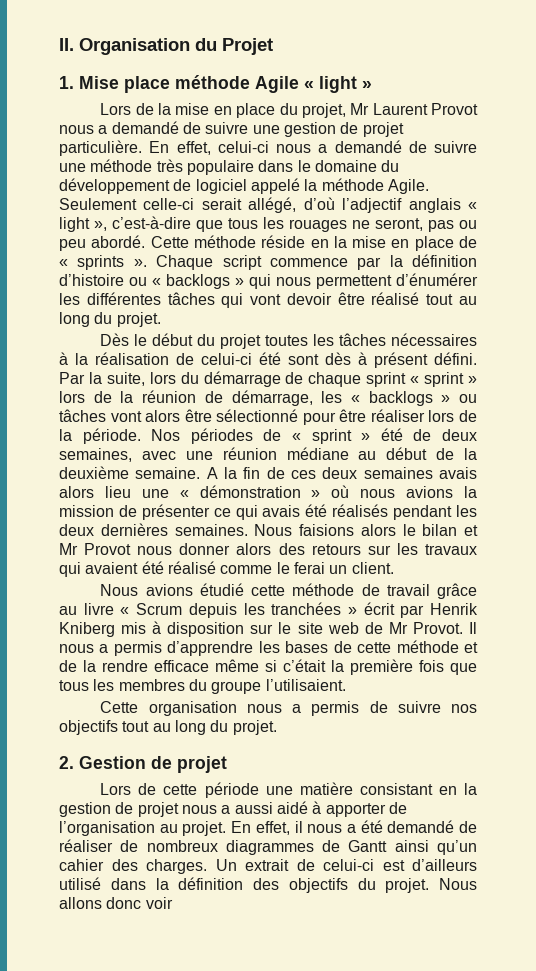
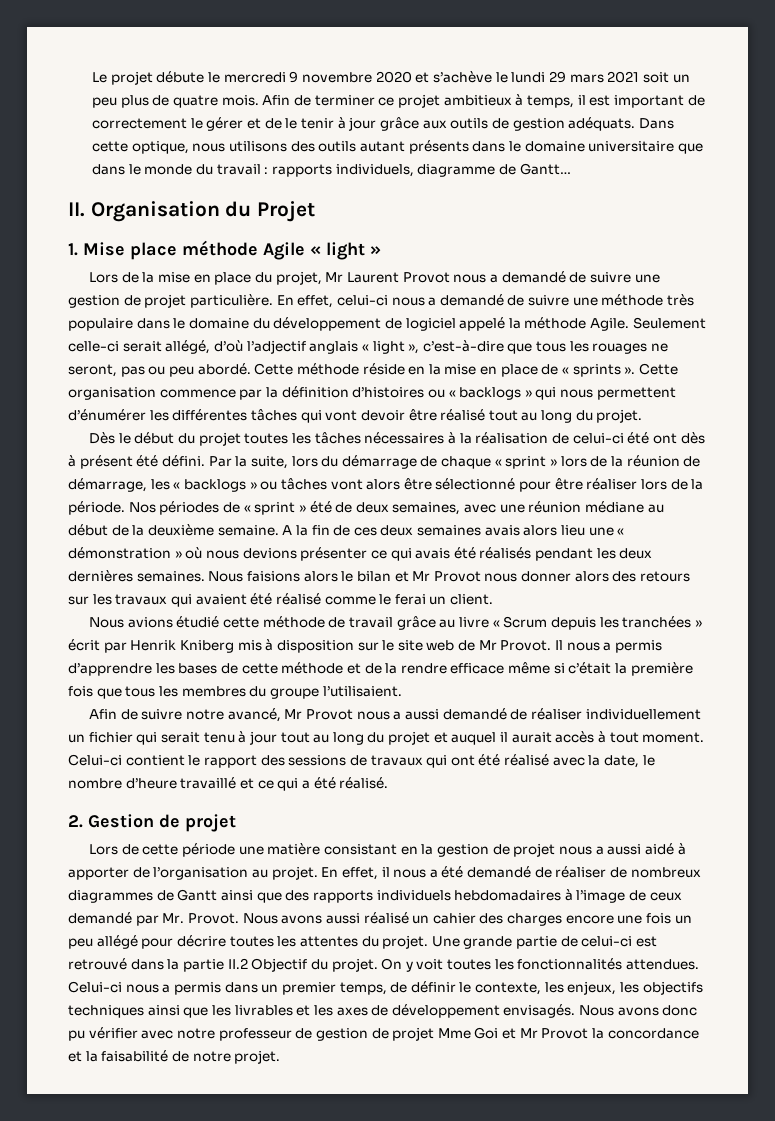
(59, 44) none -> [92,71,690,85] [92,94,705,108] [92,117,674,131] [92,140,703,154] [92,163,571,177] Le projet débute le mercredi 9 novembre 2020 et s’achève le lundi 29 mars 2021 soit un peu plus de quatre mois. Afin de terminer ce projet ambitieux à temps, il est important de correctement le gérer et de le tenir à jour grâce aux outils de gestion adéquats. Dans cette optique, nous utilisons des outils autant présents dans le domaine universitaire que dans le monde du travail : rapports individuels, diagramme de Gantt… //
[156,255,262,270] Chaque script -> [638,363,678,375] [68,387,156,400] Cette organisation
[59,274,124,286] d’histoire -> [352,387,425,398] d’histoires
[288,354,319,365] sont -> [652,433,677,444] ont
(428, 360) none -> [136,455,159,467] été
[366,372,407,387] sprint -> (492, 462) none
[406,486,478,498] [59,505,137,517] avions la mission de -> [242,548,297,559] devions
[100,701,478,716] [59,720,277,735] Cette organisation nous a permis de suivre nos objectifs tout au long du projet. -> [89,708,701,722] [68,731,705,745] [68,754,655,768] [68,777,389,791] Afin de suivre notre avancé, Mr Provot nous a aussi demandé de réaliser individuellement un fichier qui serait tenu à jour tout au long du projet et auquel il aurait accès à tout moment. Celui-ci contient le rapport des sessions de travaux qui ont été réalisé avec la date, le nombre d’heure travaillé et ce qui a été réalisé.
[436,840,477,855] [59,859,477,874] [59,877,477,893] [59,897,173,909] qu’un cahier des charges. Un extrait de celui-ci est d’ailleurs utilisé dans la définition des objectifs du projet. Nous allons donc voir -> [256,889,682,903] [68,912,692,926] [68,935,658,949] [68,958,700,972] [68,981,703,995] [68,1004,698,1018] [68,1027,699,1041] [68,1050,281,1064] que des rapports individuels hebdomadaires à l’image de ceux demandé par Mr. Provot. Nous avons aussi réalisé un cahier des charges encore une fois un peu allégé pour décrire toutes les attentes du projet. Une grande partie de celui-ci est retrouvé dans la partie II.2 Objectif du projet. On y voit toutes les fonctionnalités attendues. Celui-ci nous a permis dans un premier temps, de définir le contexte, les enjeux, les objectifs techniques ainsi que les livrables et les axes de développement envisagés. Nous avons donc pu vérifier avec notre professeur de gestion de projet Mme Goi et Mr Provot la concordance et la faisabilité de notre projet.

